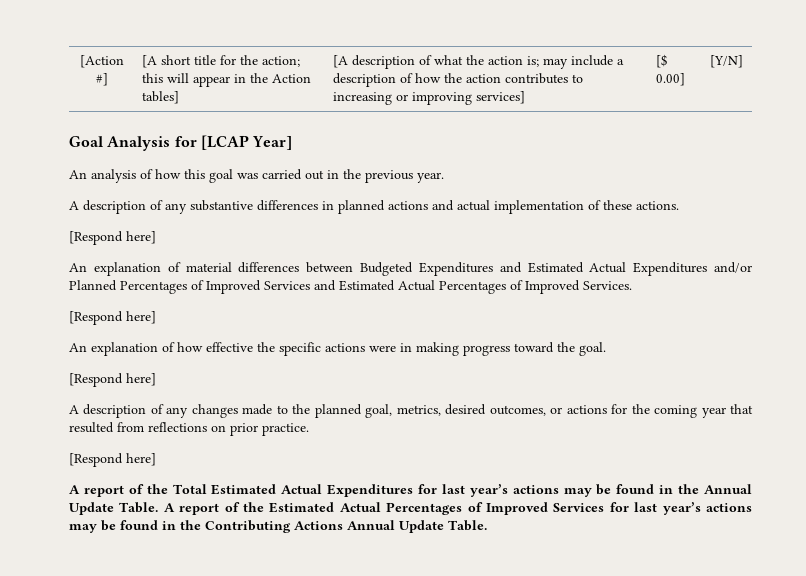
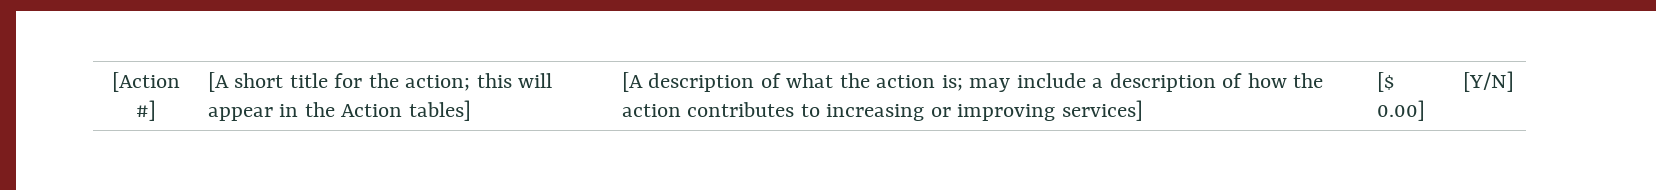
[69,135,293,151] [69,169,444,183] [69,200,679,214] [69,231,156,245] [69,262,753,276] [69,280,632,294] [69,311,156,325] [69,342,606,356] [69,373,156,387] [69,404,754,418] [69,422,309,436] [69,453,156,467] [69,484,752,497] [69,502,752,515] [69,520,487,533] // Goal Analysis for [LCAP Year] // An analysis of how this goal was carried out in the previous year. // A description of any substantive differences in planned actions and actual implementation of these actions. // [Respond here] // An explanation of material differences between Budgeted Expenditures and Estimated Actual Expenditures and/or Planned Percentages of Improved Services and Estimated Actual Percentages of Improved Services. // [Respond here] // An explanation of how effective the specific actions were in making progress toward the goal. // [Respond here] // A description of any changes made to the planned goal, metrics, desired outcomes, or actions for the coming year that resulted from reflections on prior practice. // [Respond here] // A report of the Total Estimated Actual Expenditures for last year’s actions may be found in the Annual Update Table. A report of the Estimated Actual Percentages of Improved Services for last year’s actions may be found in the Contributing Actions Annual Update Table. -> (1514, 81) none

